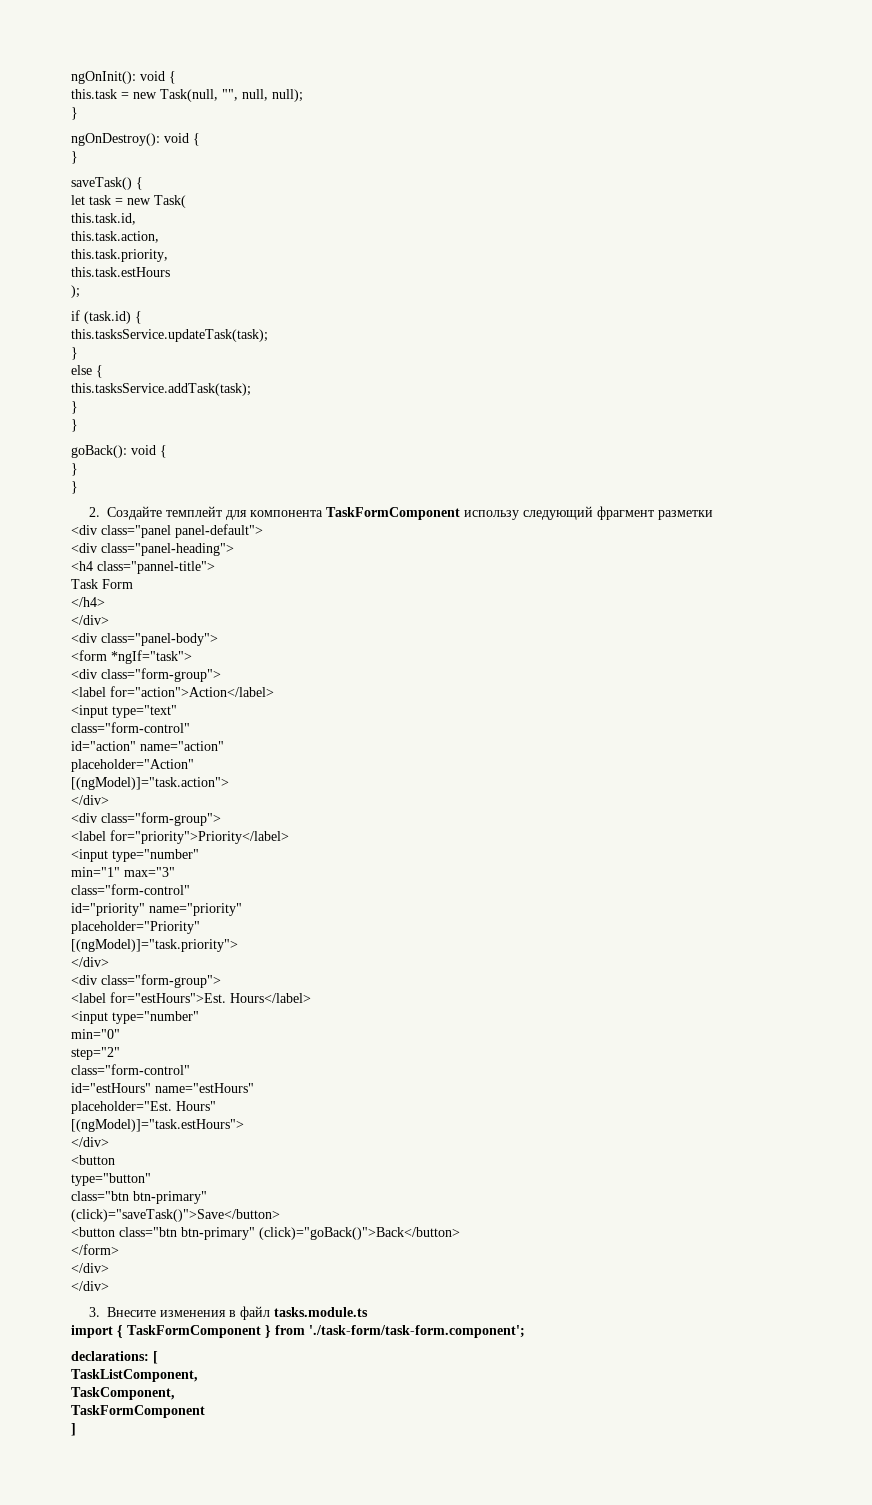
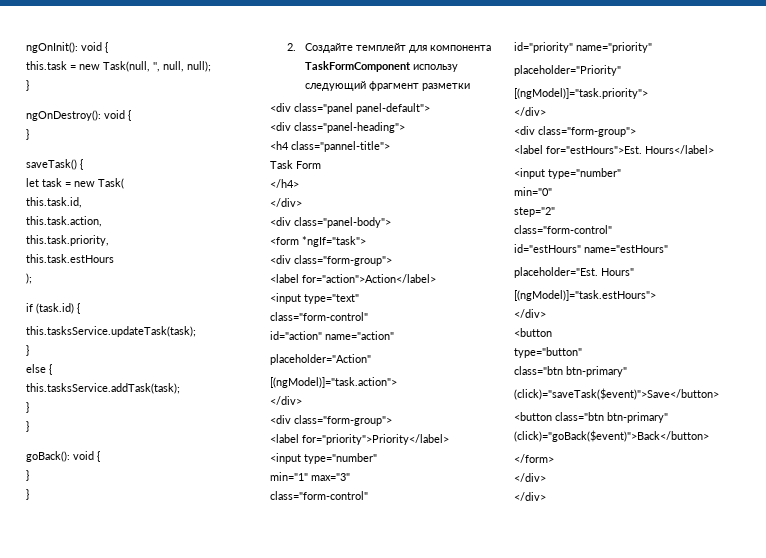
[222,89,238,101] "", -> [153,62,160,72] '',
[71,1209,280,1222] (click)="saveTask()">Save</button> -> [514,388,719,400] (click)="saveTask($event)">Save</button>
[259,1227,460,1240] (click)="goBack()">Back</button> -> [514,430,709,442] (click)="goBack($event)">Back</button>
[89,1306,369,1320] [71,1325,525,1338] [71,1351,158,1364] [71,1369,198,1382] [71,1387,175,1400] [71,1405,205,1418] [71,1423,76,1436] // 3. Внесите изменения в файл tasks.module.ts // import { TaskFormComponent } from './task-form/task-form.component'; // declarations: [ // TaskListComponent, // TaskComponent, // TaskFormComponent // ] -> (546, 496) none

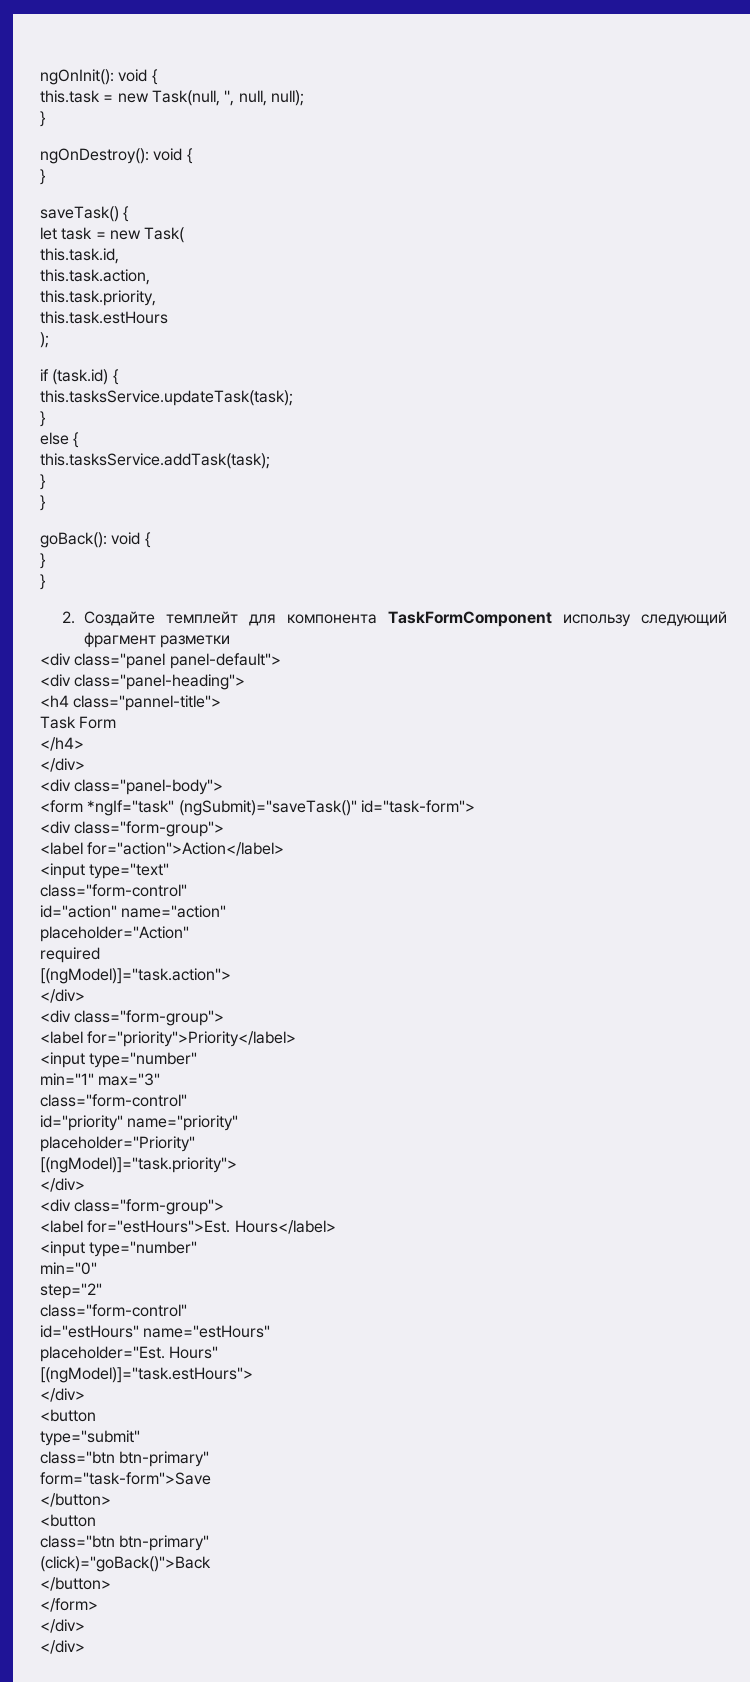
[302,236,366,247] *ngIf="task"> -> [87,800,475,816] *ngIf="task" (ngSubmit)="saveTask()" id="task-form">
(371, 359) none -> [40,947,100,963] // required
[514,347,582,358] [514,366,627,377] [514,388,719,400] [514,412,668,423] [514,430,709,442] type="button" // class="btn btn-primary" // (click)="saveTask($event)">Save</button> // <button class="btn btn-primary" (click)="goBack($event)">Back</button> -> [40,1430,140,1446] [40,1451,210,1467] [40,1472,211,1485] [40,1493,111,1507] [40,1514,96,1527] [40,1535,210,1551] [40,1556,211,1572] [40,1577,111,1591] type="submit" // class="btn btn-primary" // form="task-form">Save // </button> // <button // class="btn btn-primary" // (click)="goBack()">Back // </button>

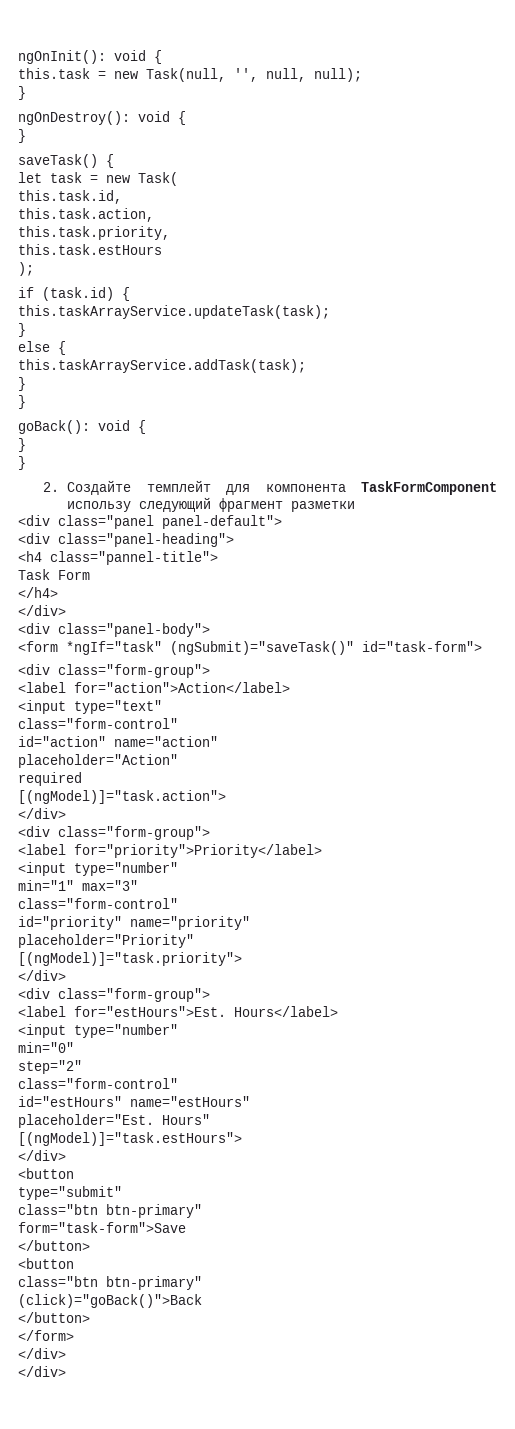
[40,390,293,406] this.tasksService.updateTask(task); -> [18,305,330,319] this.taskArrayService.updateTask(task);
[40,453,270,469] this.tasksService.addTask(task); -> [18,359,306,373] this.taskArrayService.addTask(task);

